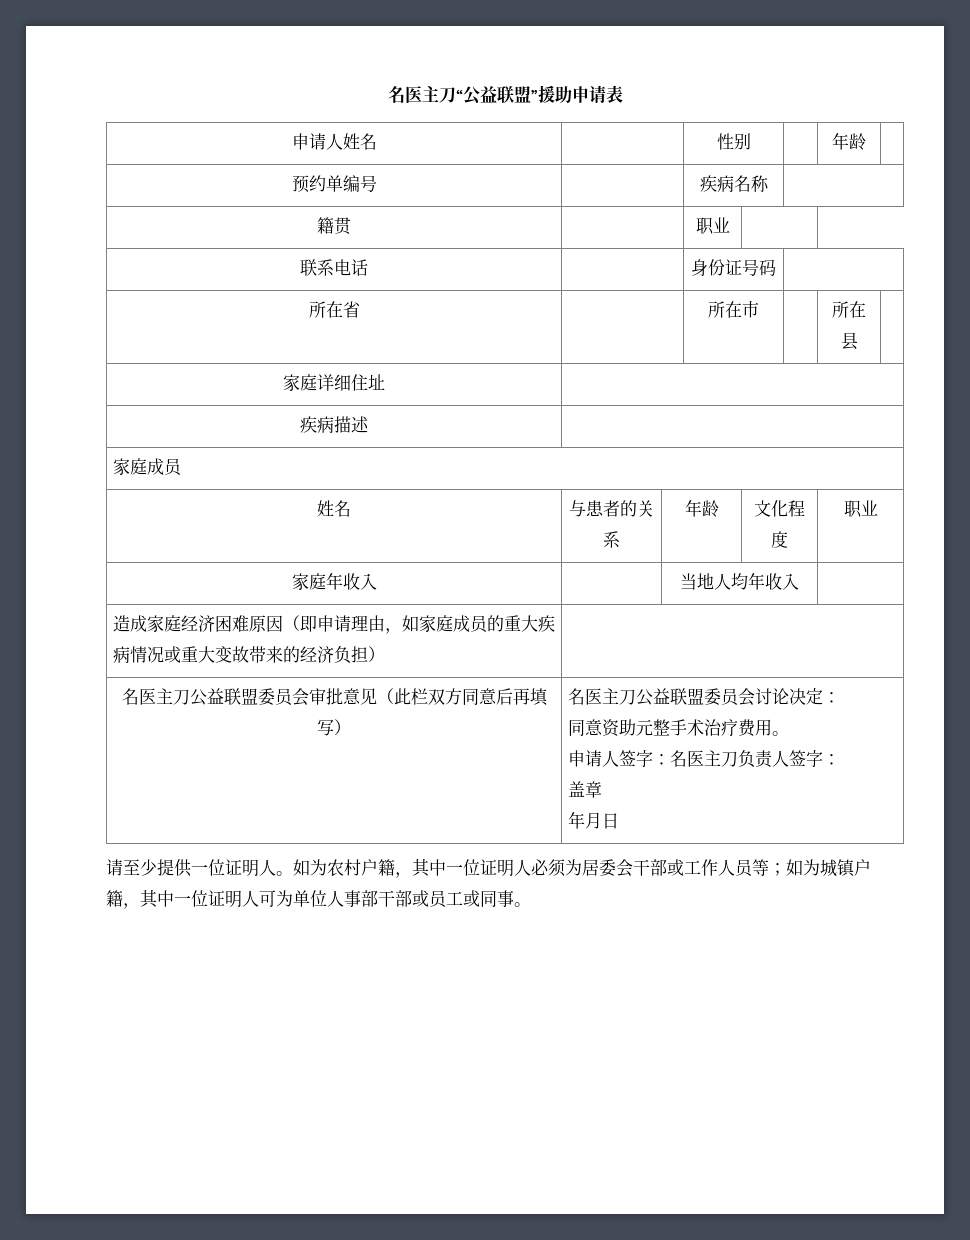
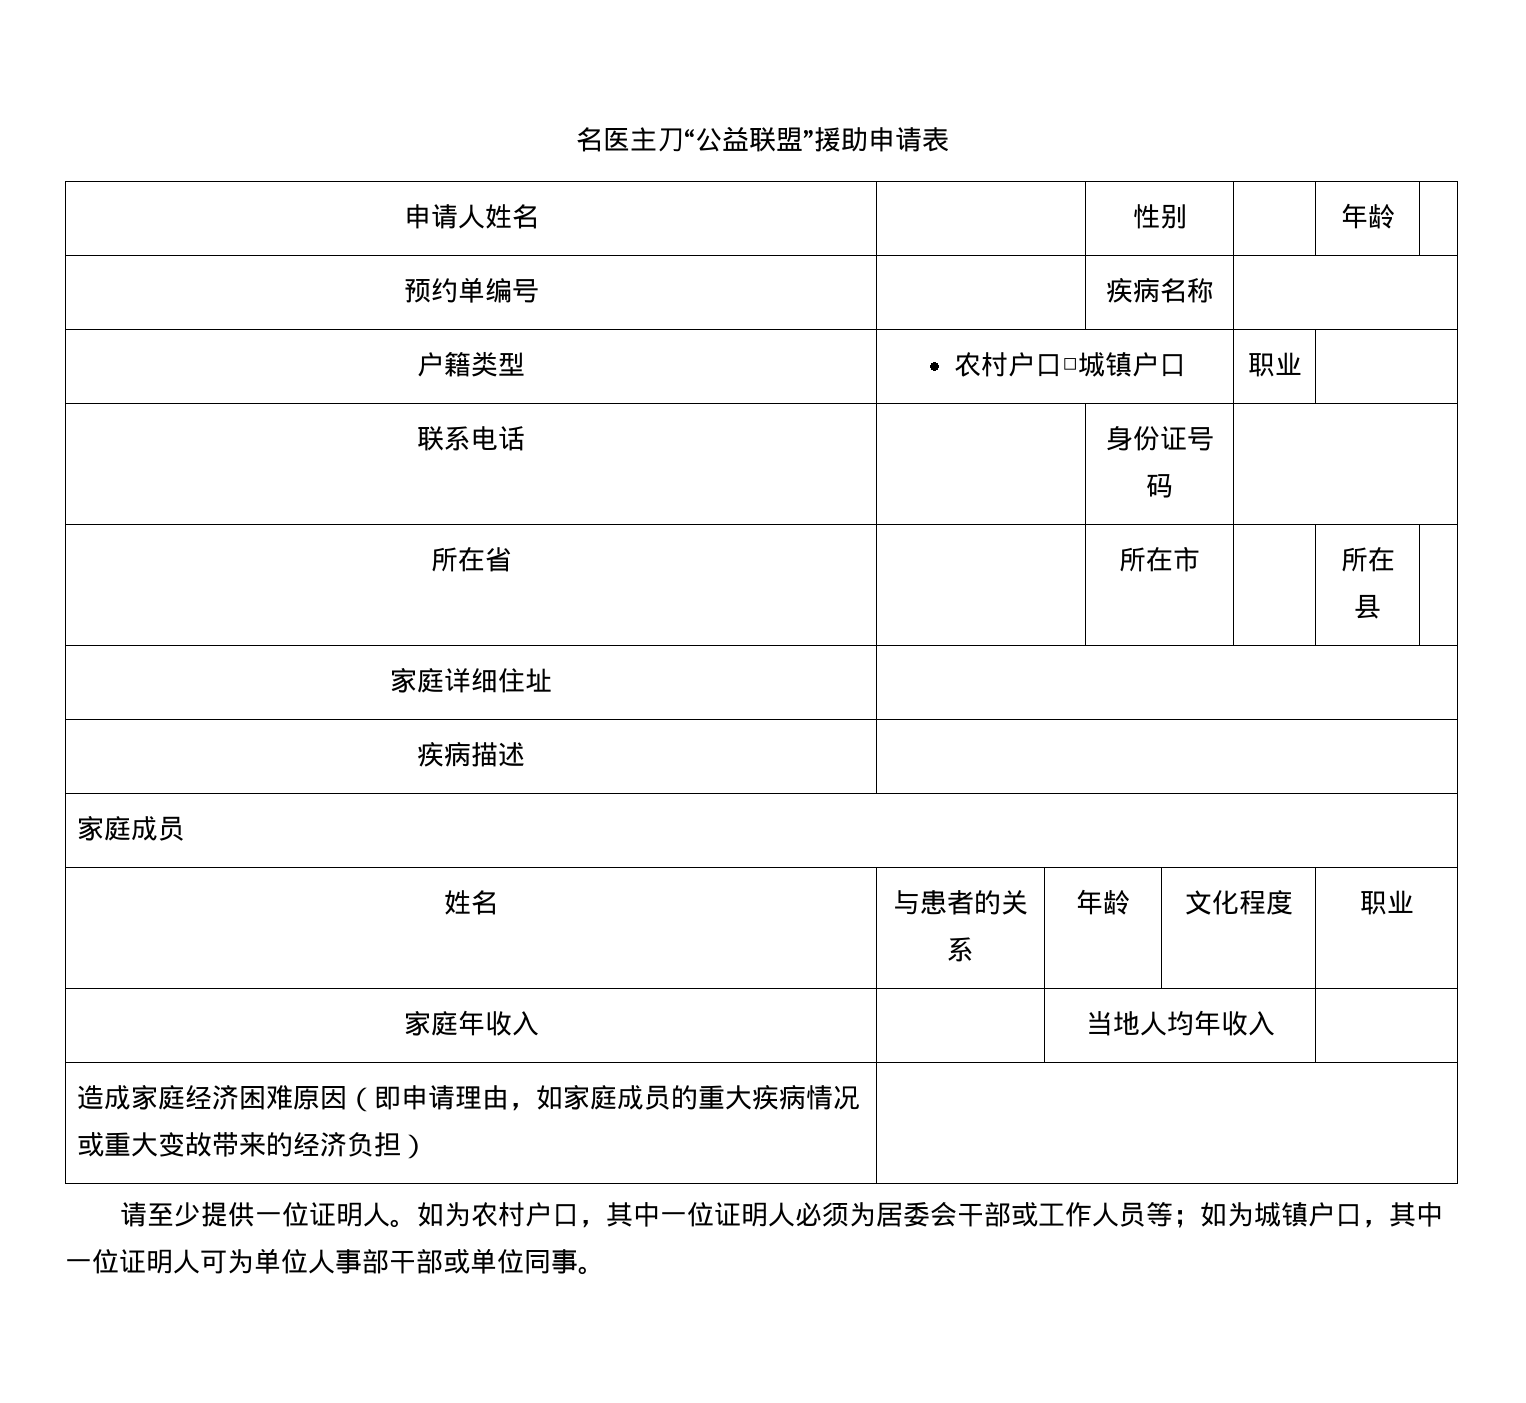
[317,217,352,235] 籍贯 | -> [417,351,525,377] [953,352,1186,377] 户籍类型 | 农村户口□城镇户口
[121,688,549,706] [317,719,351,736] [567,688,840,706] [567,719,789,737] [567,750,840,768] [567,781,602,798] [567,811,619,829] // 名医主刀公益联盟委员会审批意见（此栏双方同意后再填写） | 名医主刀公益联盟委员会讨论决定： // 同意资助元整手术治疗费用。 // 申请人签字：名医主刀负责人签字： // 盖章 // 年月日 -> (429, 1146) none
[378,859,395,876] 籍 -> [551,1204,579,1227] 口
[106,890,123,907] 籍 -> [1334,1204,1362,1227] 口
[429,890,480,908] 员工或 -> [470,1248,524,1274] 单位

